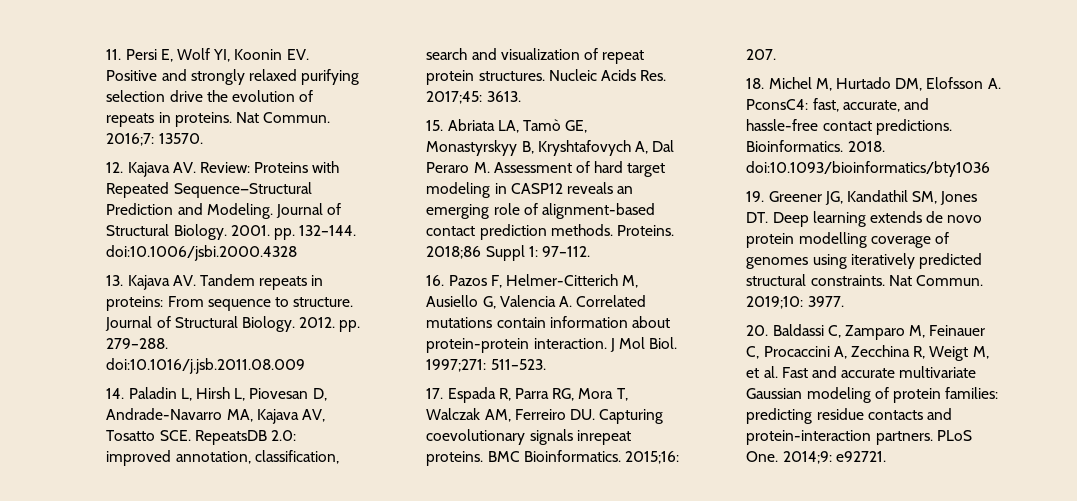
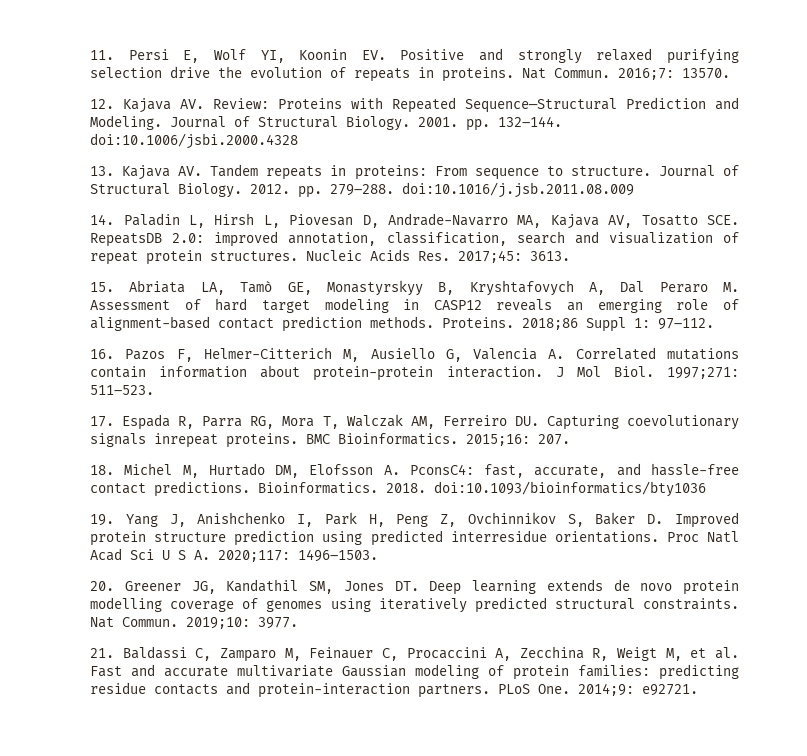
(765, 196) none -> [125,512,739,528] [90,530,739,546] [90,548,379,562] [90,581,115,591] Yang J, Anishchenko I, Park H, Peng Z, Ovchinnikov S, Baker D. Improved protein structure prediction using predicted interresidue orientations. Proc Natl Acad Sci U S A. 2020;117: 1496–1503. // 20.
[746,325,769,336] 20. -> [90,648,115,658] 21.

